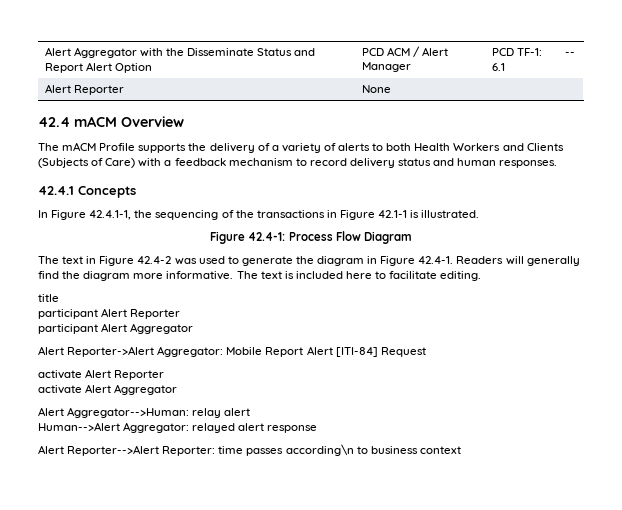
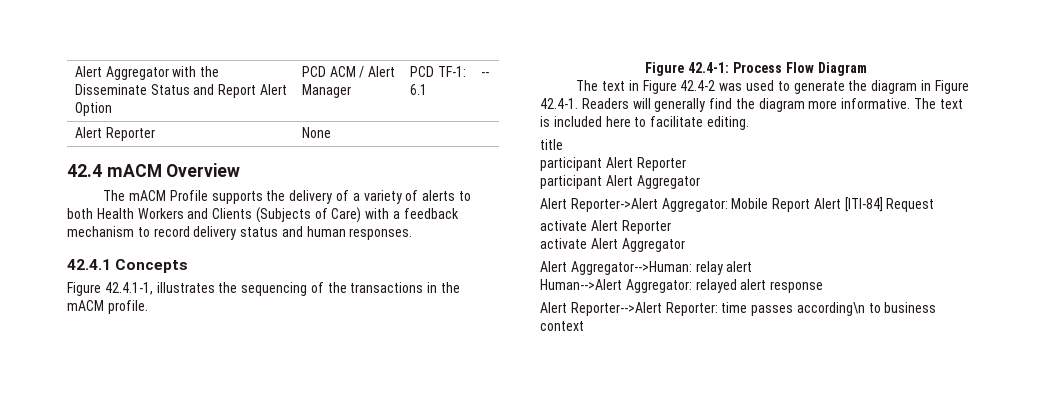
[38,210,48,218] In -> (189, 266) none
(132, 215) none -> [156,282,215,293] illustrates
[339,210,480,220] Figure 42.1-1 is illustrated. -> [441,282,461,293] [67,300,148,314] the mACM profile.

